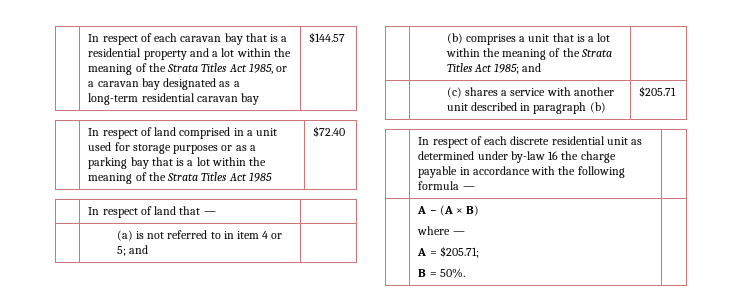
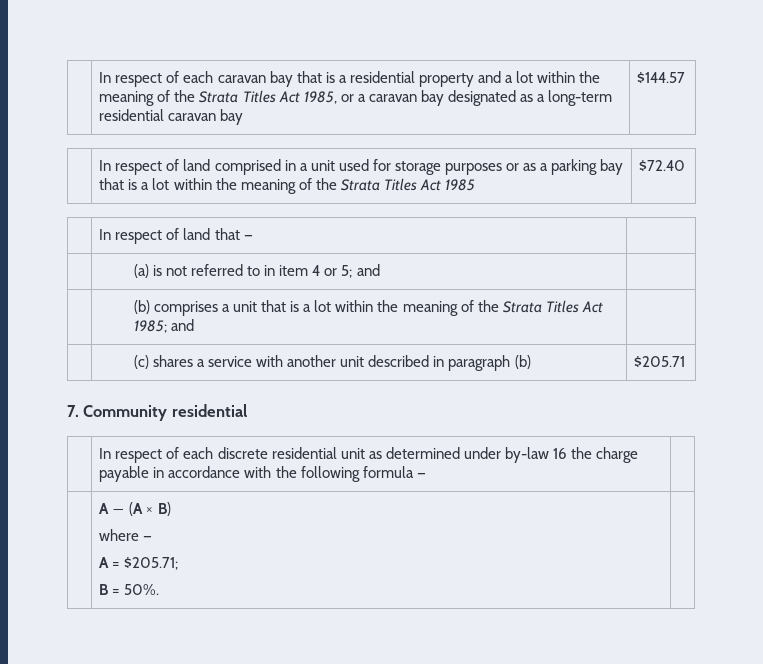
(677, 91) none -> [67,404,247,421] // 7. Community residential

